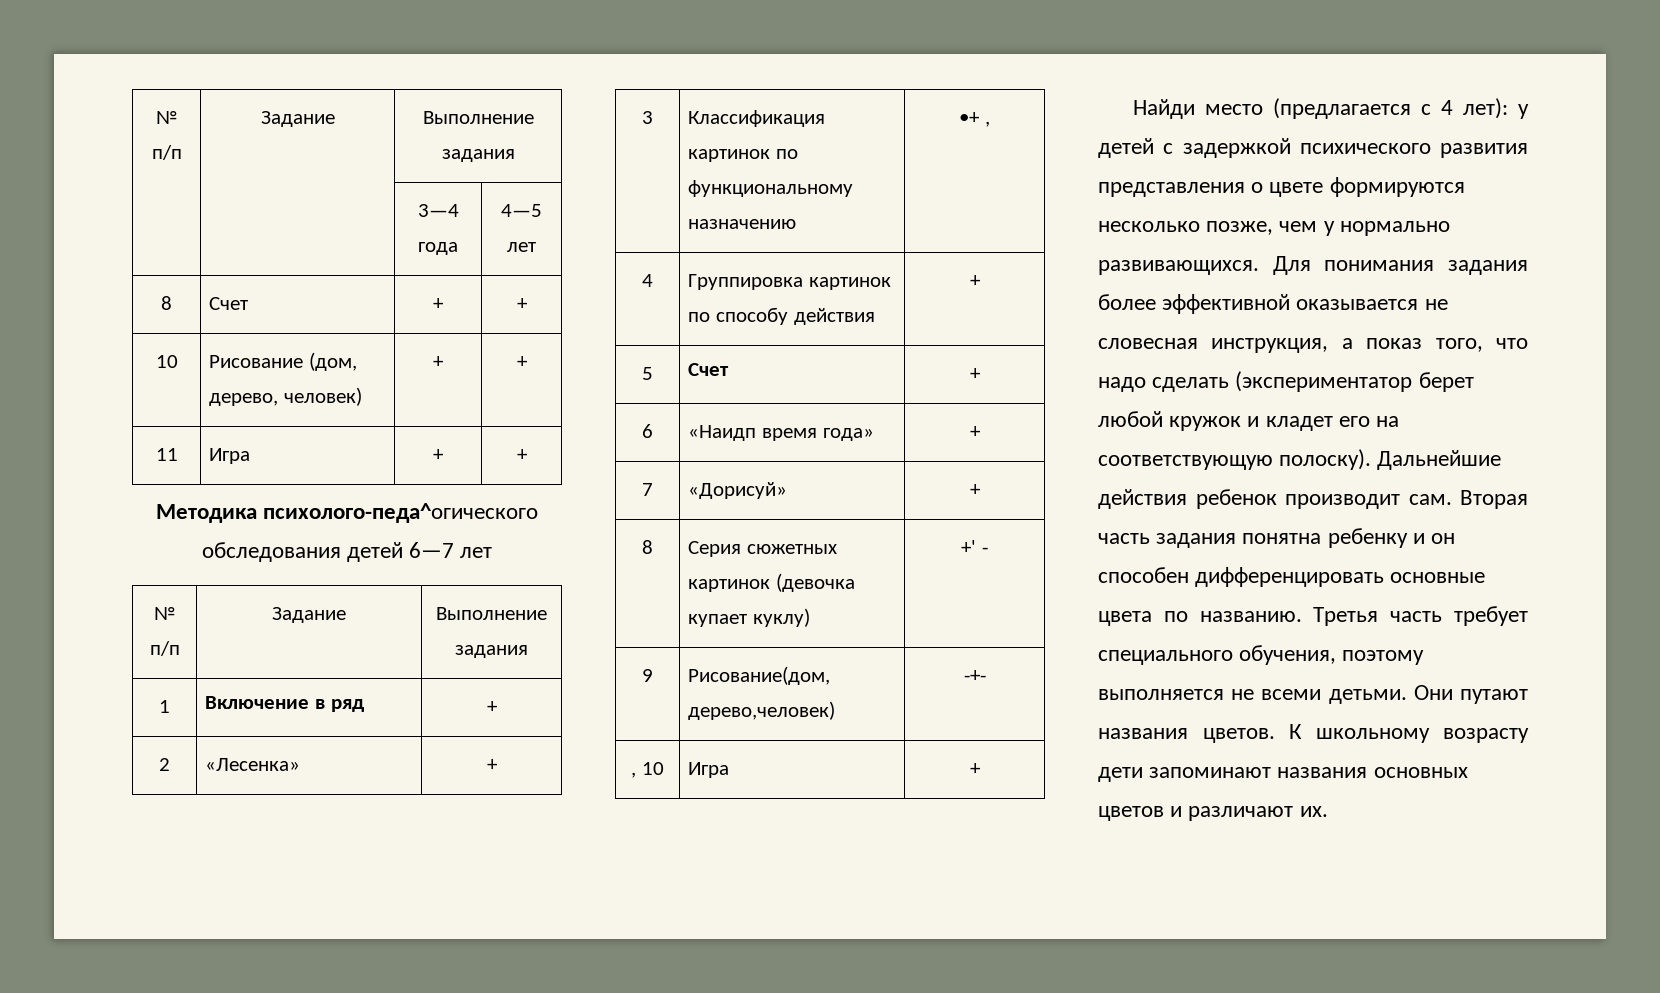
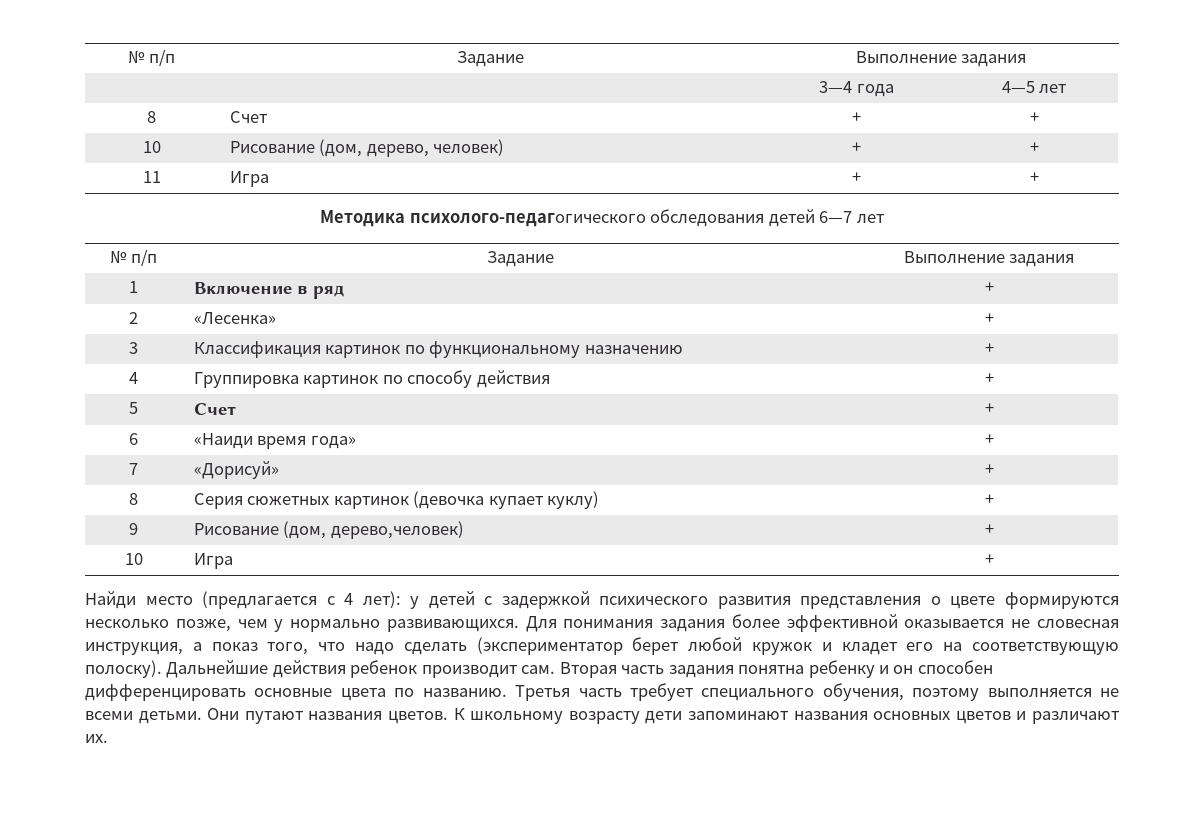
[263,503,539,523] психолого-педа^огического -> [409,213,646,227] психолого-педагогического
[959,112,990,127] •+ , -> [984,343,994,354] +
[688,425,757,441] «Наидп -> [193,433,253,449] «Наиди
[961,540,988,554] +' - -> [984,494,994,505] +
[688,666,831,685] Рисование(дом, -> [193,521,327,539] Рисование (дом,
[963,670,986,682] [631,772,637,778] -+- // , -> [984,524,994,535] + //

